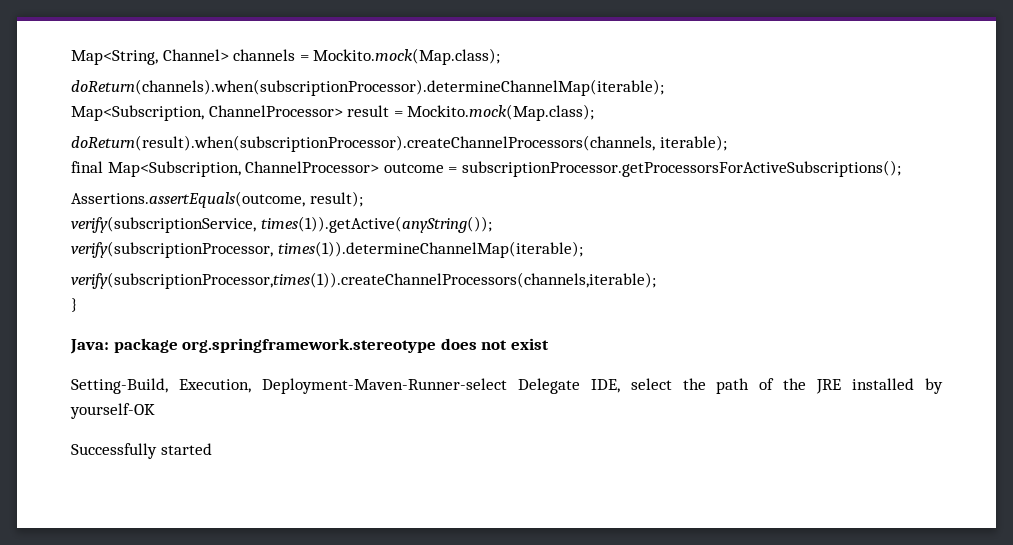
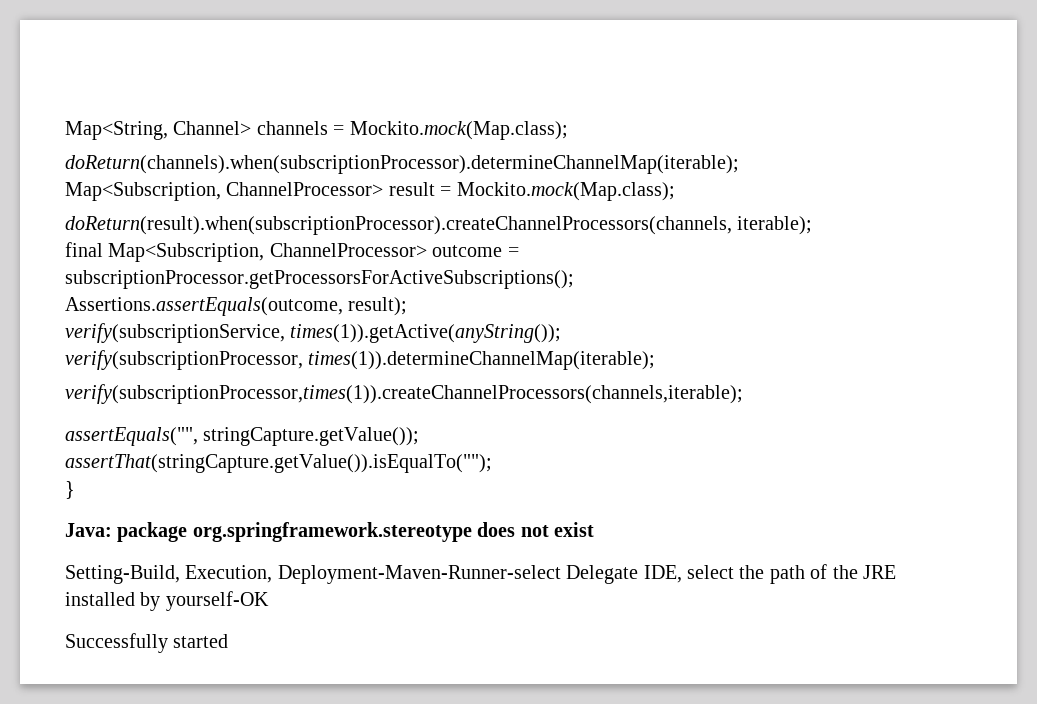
(656, 280) none -> [65,427,420,446] [65,454,492,473] // assertEquals("", stringCapture.getValue()); // assertThat(stringCapture.getValue()).isEqualTo("");

